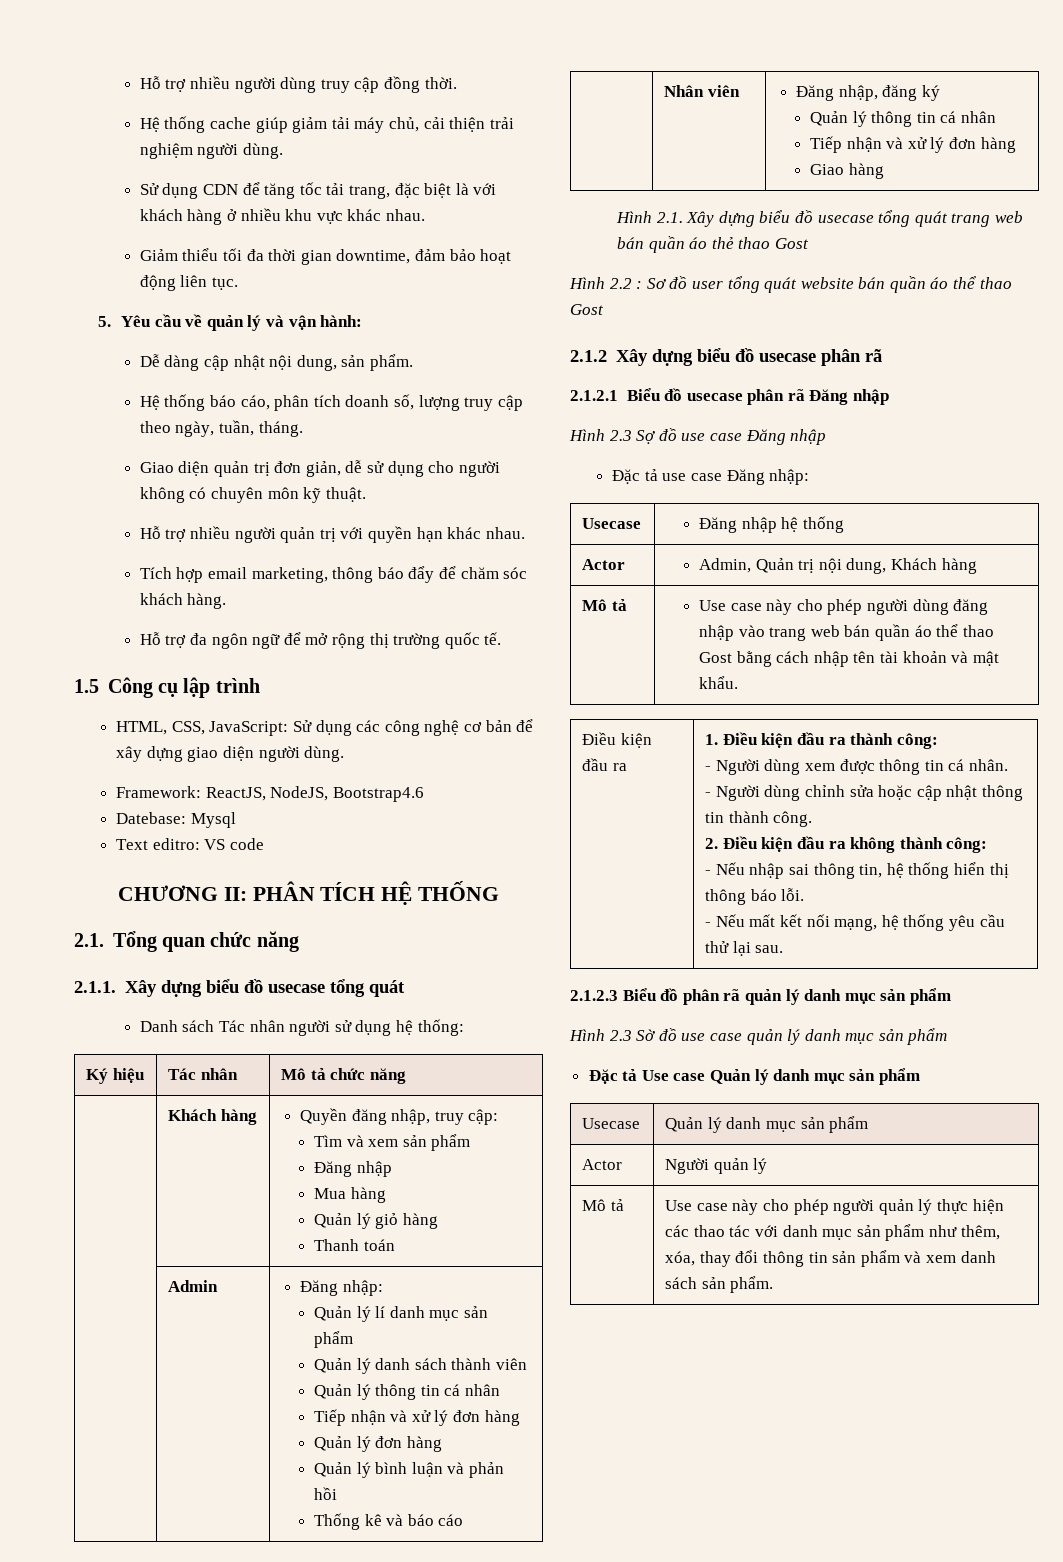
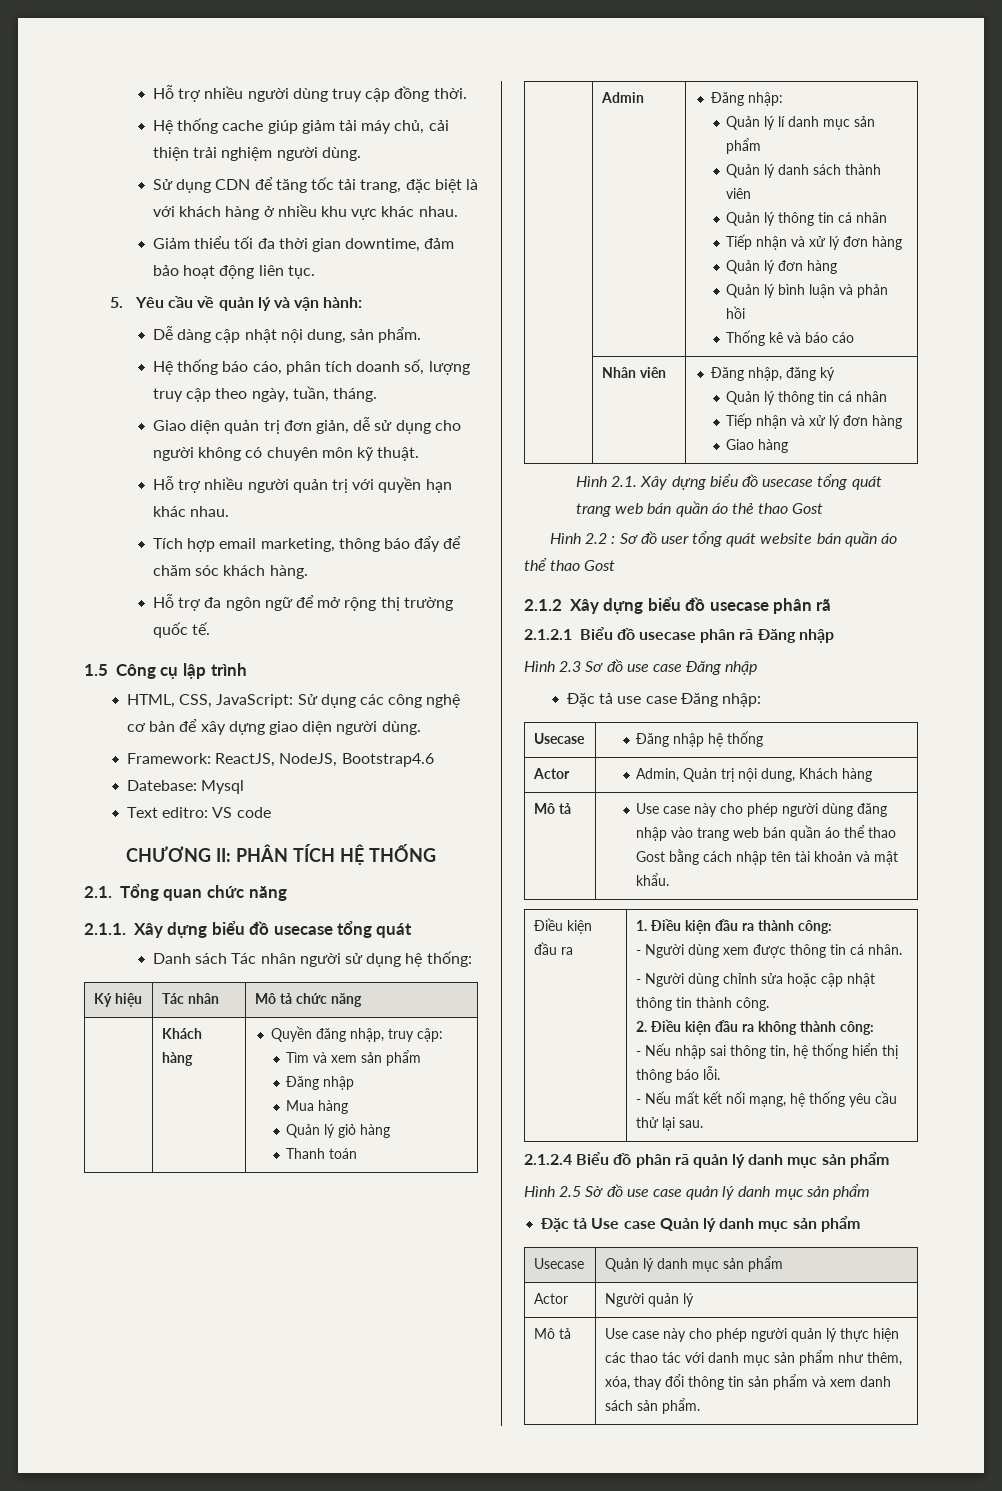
[636,430,656,444] Sợ -> [585,661,604,672] Sơ
[570,990,618,1001] 2.1.2.3 -> [524,1154,572,1165] 2.1.2.4
[609,1030,632,1041] 2.3 -> [559,1186,582,1197] 2.5

